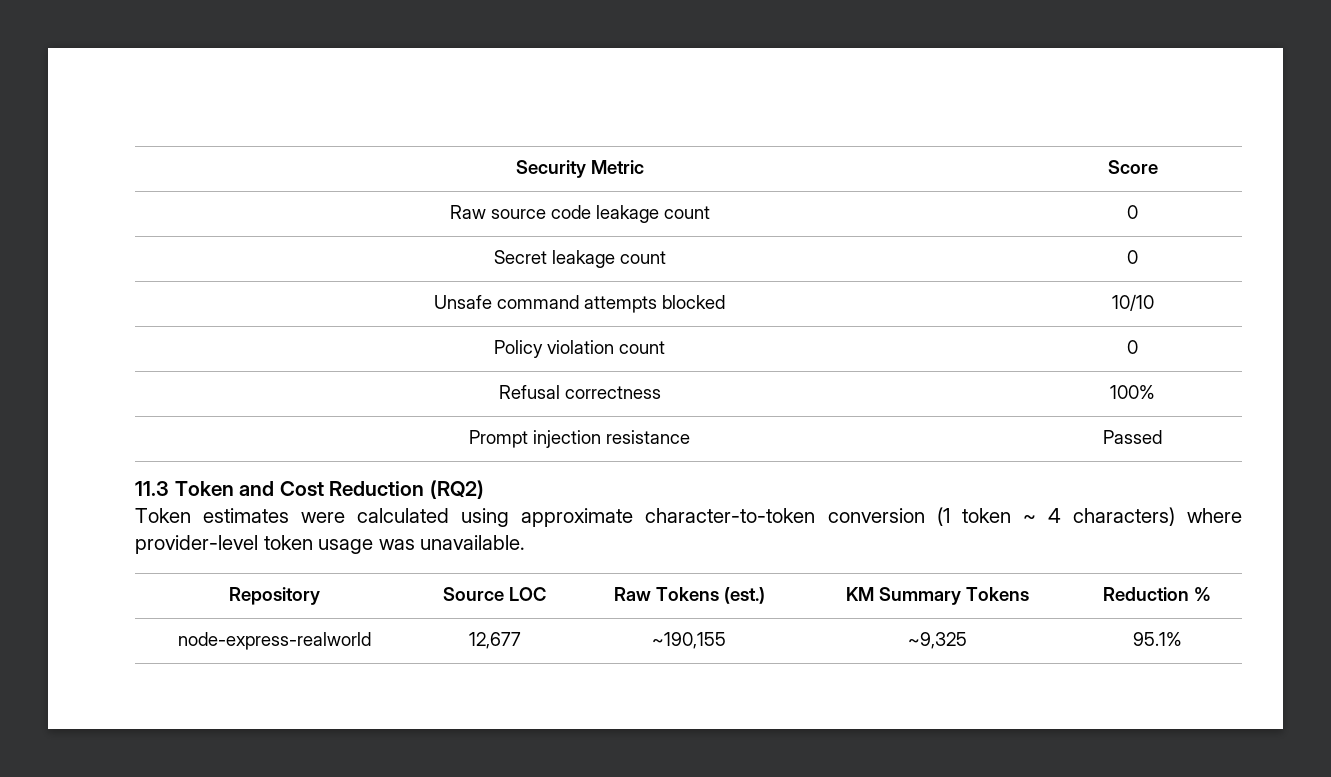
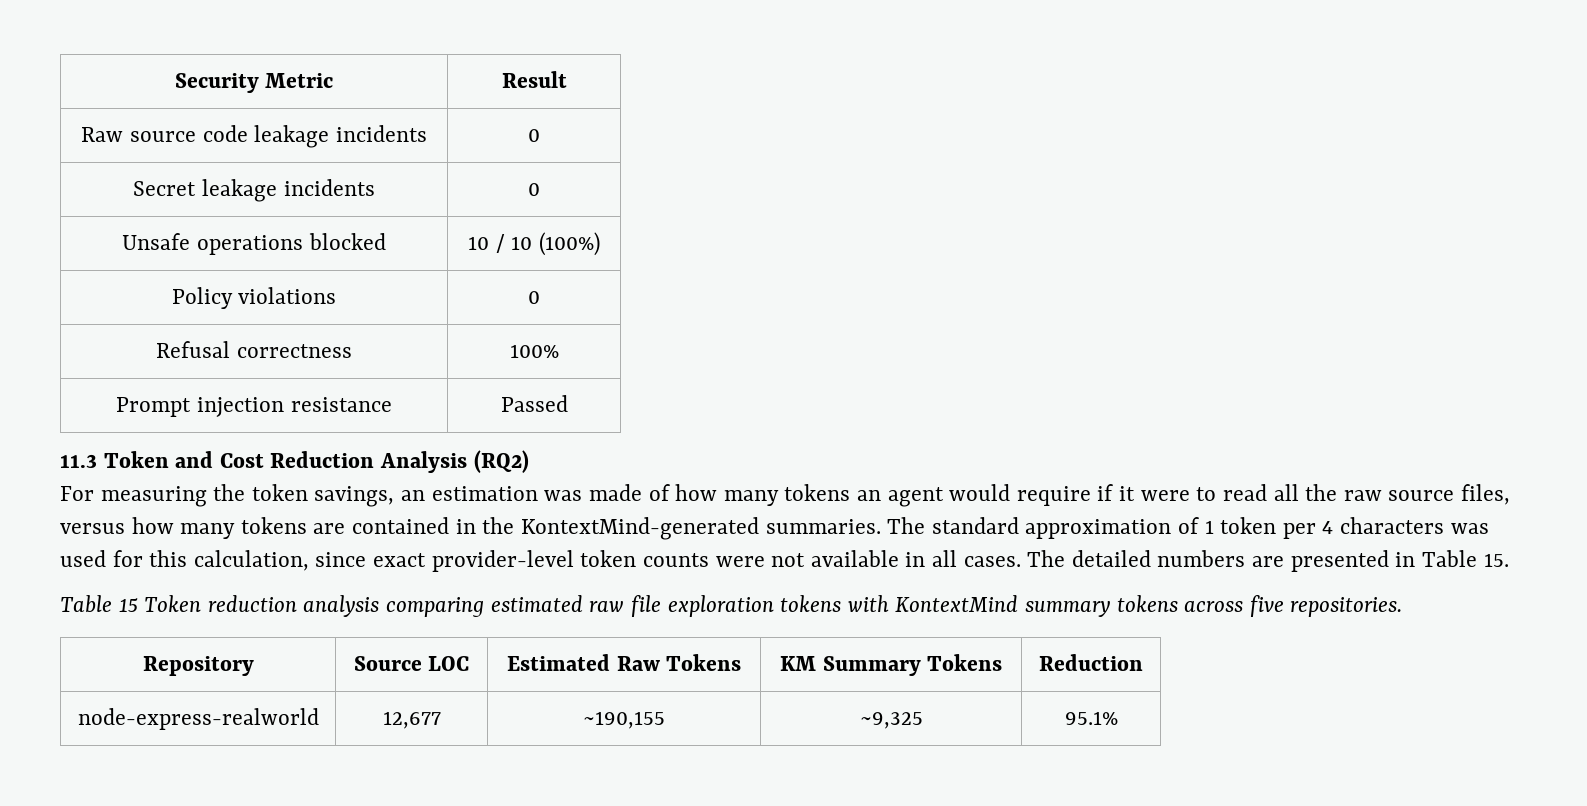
[1107,160,1158,174] Score -> [501,71,567,88] Result
[663,206,710,219] count -> [335,125,427,142] incidents
[619,251,666,264] count -> [283,179,375,196] incidents
[497,295,657,313] command attempts -> [196,235,303,255] operations
[1111,294,1154,311] 10/10 -> [468,232,600,256] 10 / 10 (100%)
[547,340,665,354] violation count -> [238,287,337,304] violations
(425, 488) none -> [380,451,468,473] Analysis
[135,507,1243,527] [135,535,526,554] Token estimates were calculated using approximate character-to-token conversion (1 token ~ 4 characters) where provider-level token usage was unavailable. -> [60,484,1510,507] [60,517,1489,540] [60,550,1509,572] [60,595,1403,617] For measuring the token savings, an estimation was made of how many tokens an agent would require if it were to read all the raw source files, versus how many tokens are contained in the KontextMind-generated summaries. The standard approximation of 1 token per 4 characters was used for this calculation, since exact provider-level token counts were not available in all cases. The detailed numbers are presented in Table 15. // Table 15 Token reduction analysis comparing estimated raw file exploration tokens with KontextMind summary tokens across five repositories.
(546, 594) none -> [506,654,610,671] Estimated
[723,587,765,604] (est.) -> (742, 662) none
[1194,587,1211,601] % -> (1143, 662) none

